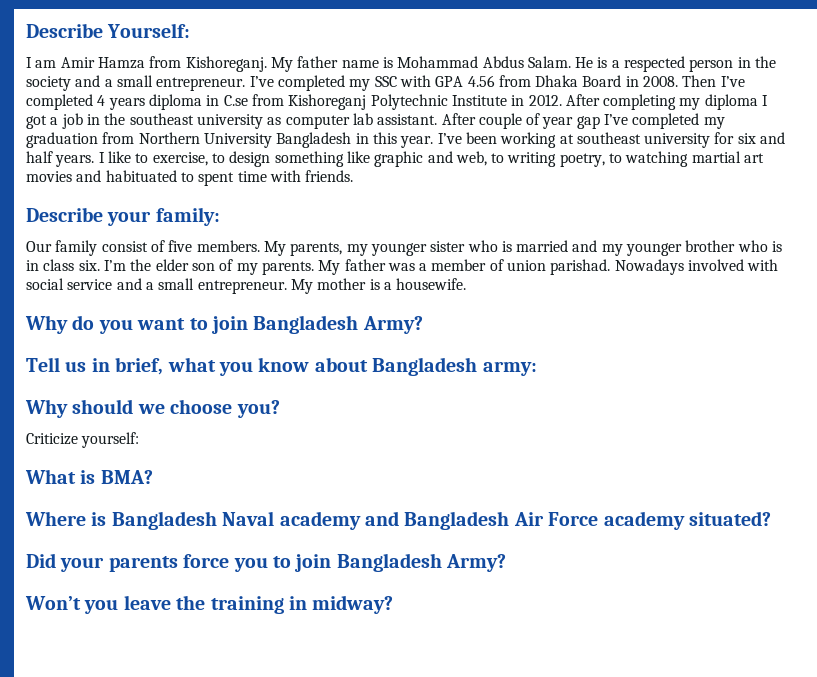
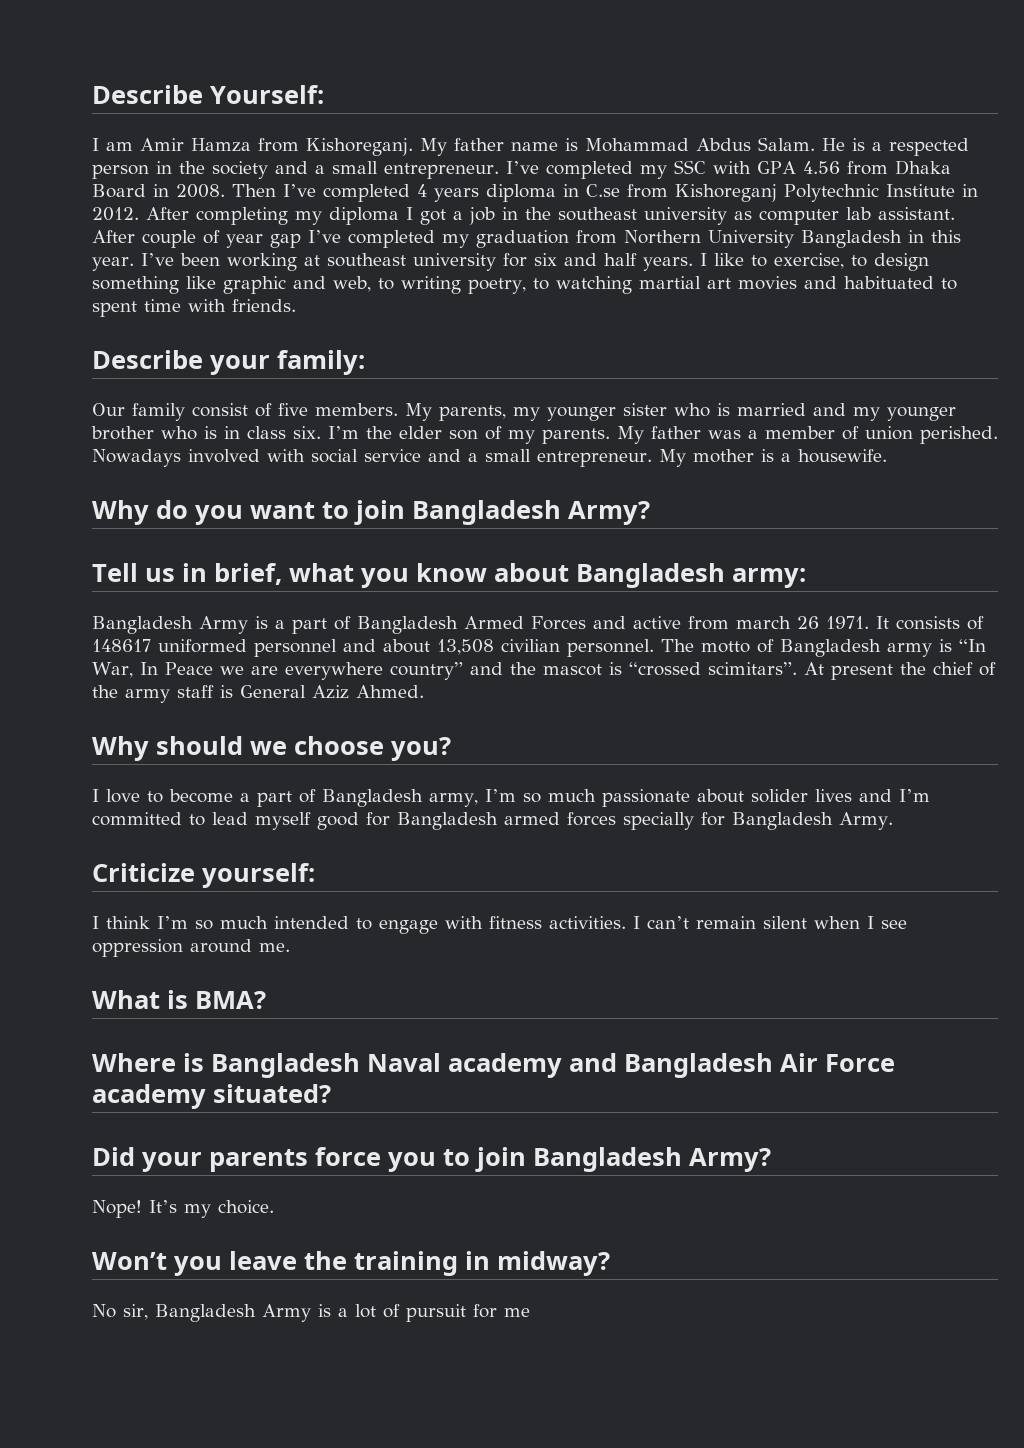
[550,259,611,275] parishad. -> [920,426,998,444] perished.
(537, 368) none -> [92,616,984,634] [92,639,986,657] [92,662,996,680] [92,685,424,703] // Bangladesh Army is a part of Bangladesh Armed Forces and active from march 26 1971. It consists of 148617 uniformed personnel and about 13,508 civilian personnel. The motto of Bangladesh army is “In War, In Peace we are everywhere country” and the mascot is “crossed scimitars”. At present the chief of the army staff is General Aziz Ahmed.
[26,432,140,448] Criticize yourself: -> [92,789,930,807] [92,812,893,830] [92,863,315,888] [92,916,907,934] [92,939,290,957] I love to become a part of Bangladesh army, I’m so much passionate about solider lives and I’m committed to lead myself good for Bangladesh armed forces specially for Bangladesh Army. // Criticize yourself: // I think I’m so much intended to engage with fitness activities. I can’t remain silent when I see oppression around me.
(507, 563) none -> [92,1200,274,1218] // Nope! It’s my choice.
(394, 604) none -> [92,1304,530,1322] // No sir, Bangladesh Army is a lot of pursuit for me

